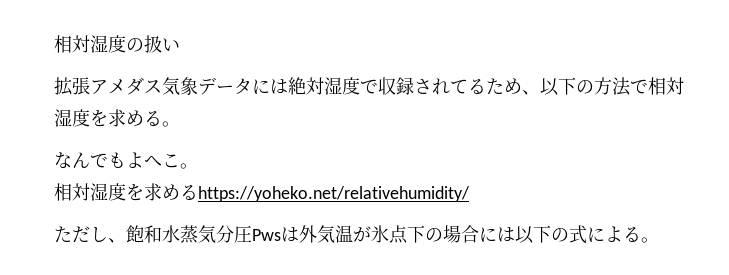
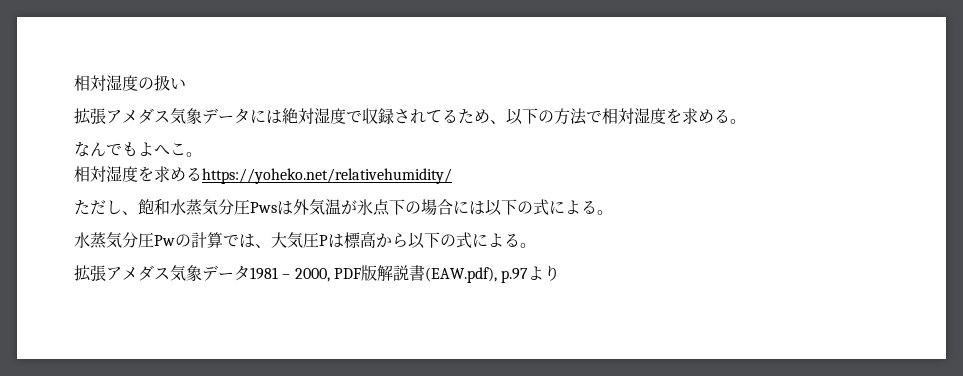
(659, 240) none -> [74,231,536,249] [74,265,561,283] // 水蒸気分圧Pwの計算では、大気圧Pは標高から以下の式による。 // 拡張アメダス気象データ1981 – 2000, PDF版解説書(EAW.pdf), p.97より

